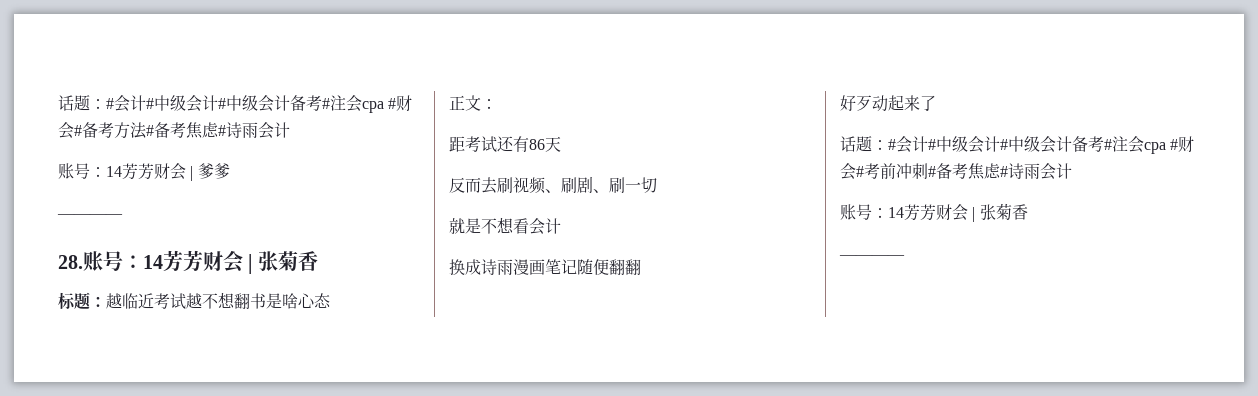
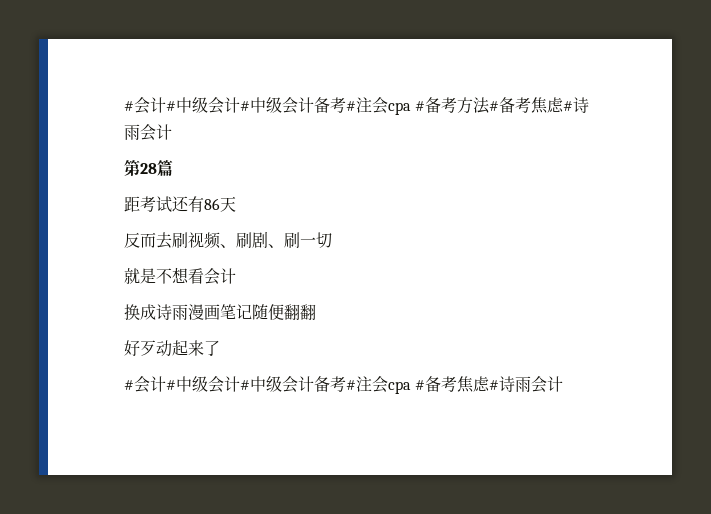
[58,95,106,111] 话题： -> (124, 106) none
[396,95,413,111] [58,122,82,139] 财会# -> (426, 106) none
[58,163,230,181] [57,214,123,218] [58,250,318,274] [58,292,331,309] [449,95,497,111] 账号：14芳芳财会 | 爹爹 // ———— // 28.账号：14芳芳财会 | 张菊香 // 标题：越临近考试越不想翻书是啥心态 // 正文： -> [124,159,173,176] 第28篇
[840,136,888,152] 话题： -> (220, 348) none
[1178,136,1195,152] [840,163,1072,180] [840,203,1028,222] [839,255,905,259] 财会#考前冲刺#备考焦虑#诗雨会计 // 账号：14芳芳财会 | 张菊香 // ———— -> [425,376,564,393] 备考焦虑#诗雨会计

